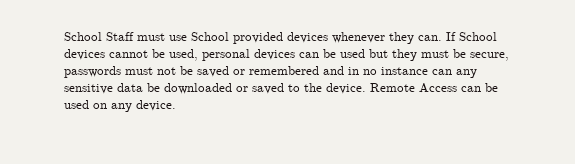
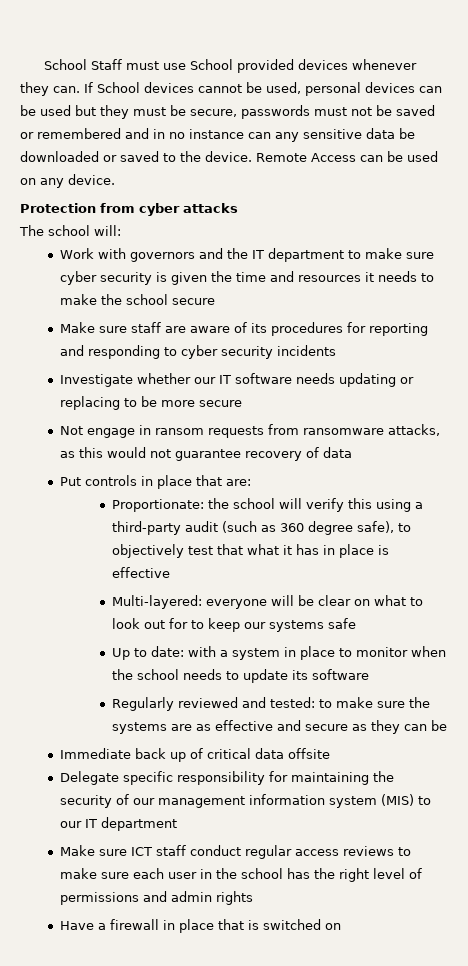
(176, 105) none -> [20,203,238,216] [19,225,121,236] [60,248,435,262] [60,271,435,285] [60,294,216,305] [60,322,429,336] [60,345,337,359] [60,373,415,387] [60,396,243,410] [60,424,441,438] [60,447,353,461] [60,475,252,489] [111,498,423,512] [111,521,411,535] [111,544,389,558] [111,567,170,578] [111,595,423,609] [111,618,356,632] [111,646,446,660] [111,669,369,683] [111,697,430,711] [111,720,447,734] [60,748,331,762] [60,771,395,785] [60,794,432,808] [60,817,178,831] [60,845,412,859] [60,868,423,882] [60,891,254,905] [60,919,342,933] // Protection from cyber attacks // The school will: // Work with governors and the IT department to make sure cyber security is given the time and resources it needs to make the school secure // Make sure staff are aware of its procedures for reporting and responding to cyber security incidents // Investigate whether our IT software needs updating or replacing to be more secure // Not engage in ransom requests from ransomware attacks, as this would not guarantee recovery of data // Put controls in place that are: // Proportionate: the school will verify this using a third-party audit (such as 360 degree safe), to objectively test that what it has in place is effective // Multi-layered: everyone will be clear on what to look out for to keep our systems safe // Up to date: with a system in place to monitor when the school needs to update its software // Regularly reviewed and tested: to make sure the systems are as effective and secure as they can be // Immediate back up of critical data offsite // Delegate specific responsibility for maintaining the security of our management information system (MIS) to our IT department // Make sure ICT staff conduct regular access reviews to make sure each user in the school has the right level of permissions and admin rights // Have a firewall in place that is switched on

